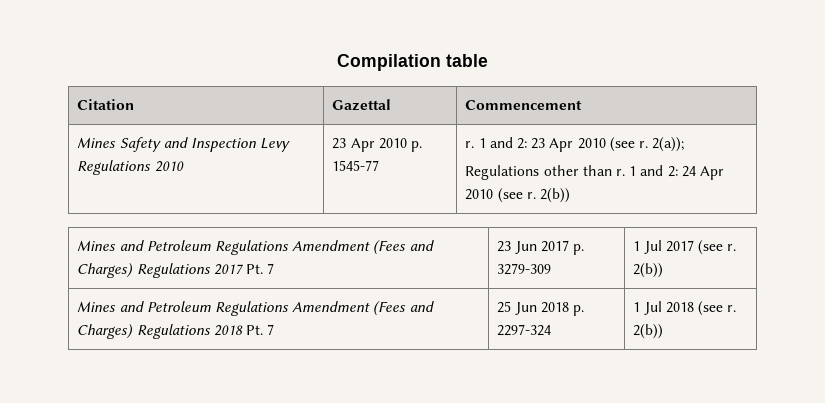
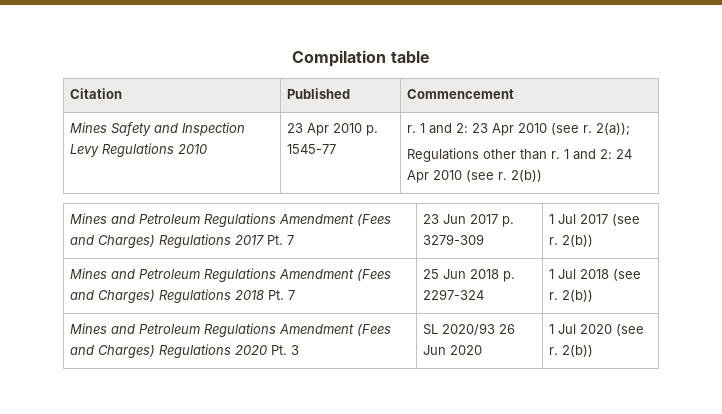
[332,99,392,111] Gazettal -> [286,88,350,99] Published
(664, 331) none -> [69,323,391,337] [69,344,299,358] [422,323,515,336] [422,345,482,355] [548,324,644,336] [548,345,593,357] // Mines and Petroleum Regulations Amendment (Fees and Charges) Regulations 2020 Pt. 3 | SL 2020/93 26 Jun 2020 | 1 Jul 2020 (see r. 2(b))

